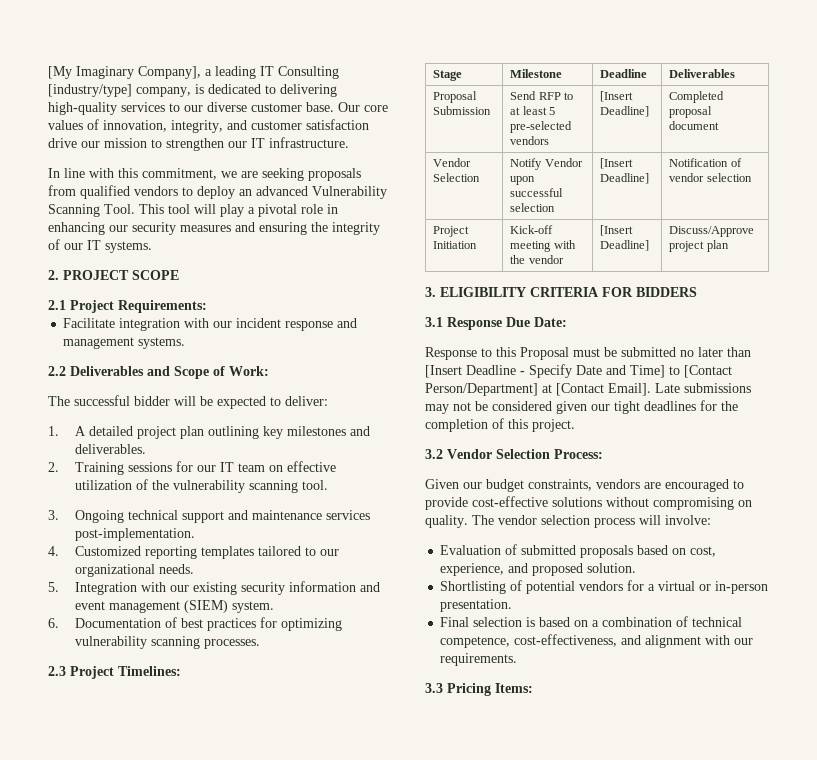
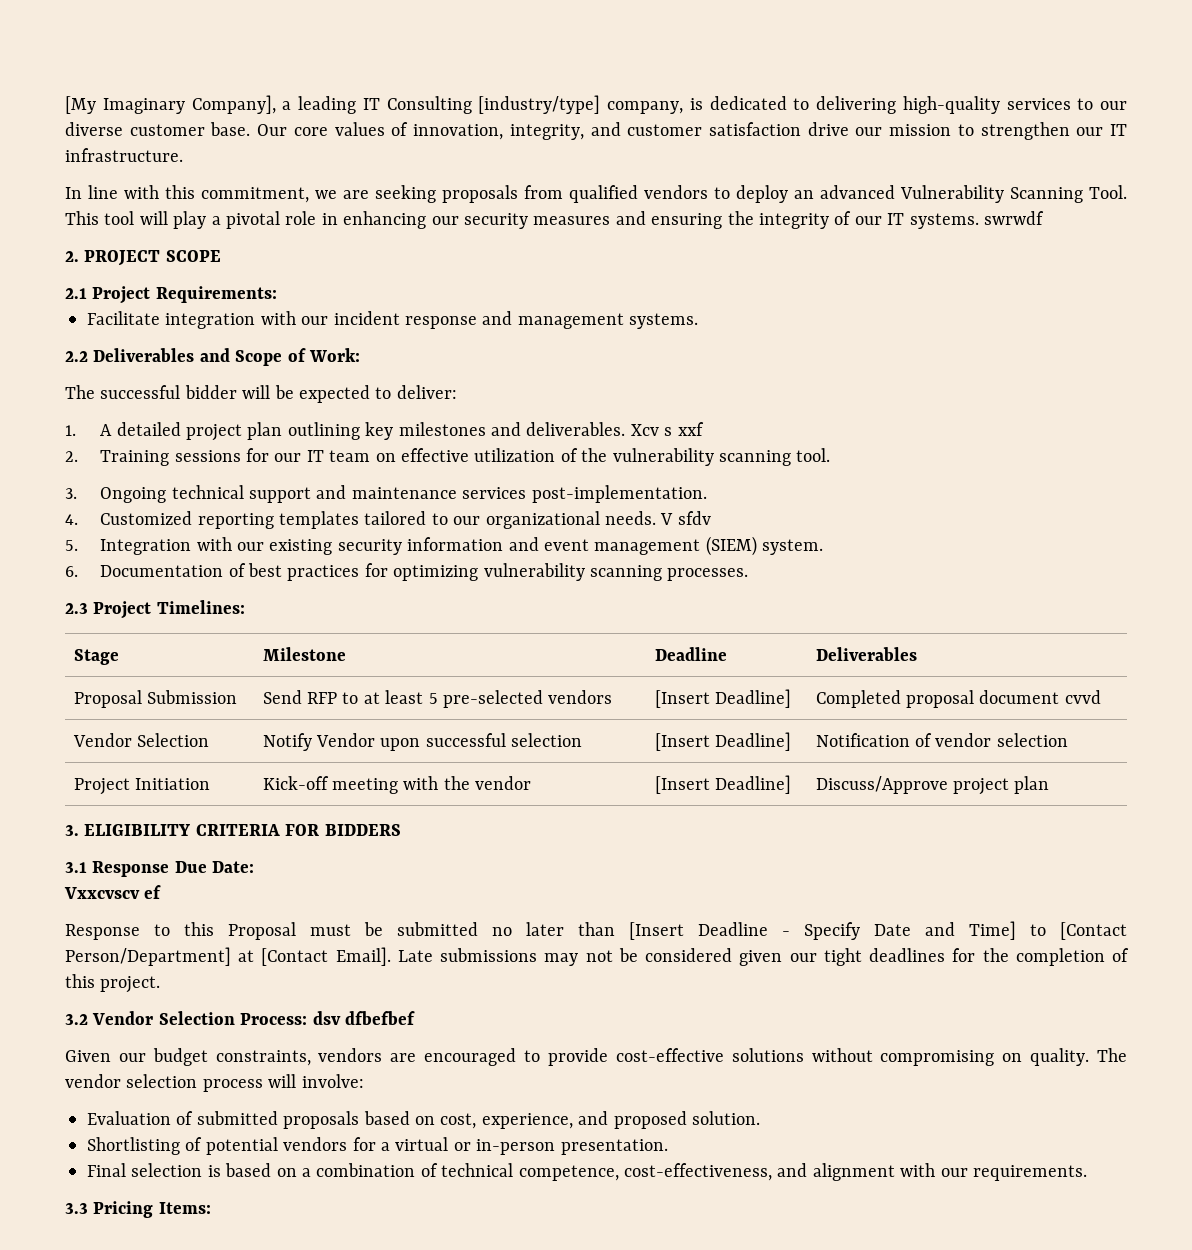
(152, 247) none -> [983,211,1044,225] swrwdf
(147, 449) none -> [630,422,704,436] Xcv s xxf
(195, 569) none -> [660,511,711,525] V sfdv
(720, 125) none -> [1064,690,1101,704] cvvd
(567, 322) none -> [64,885,162,899] // Vxxcvscv ef
(603, 454) none -> [312,1011,415,1025] dsv dfbefbef

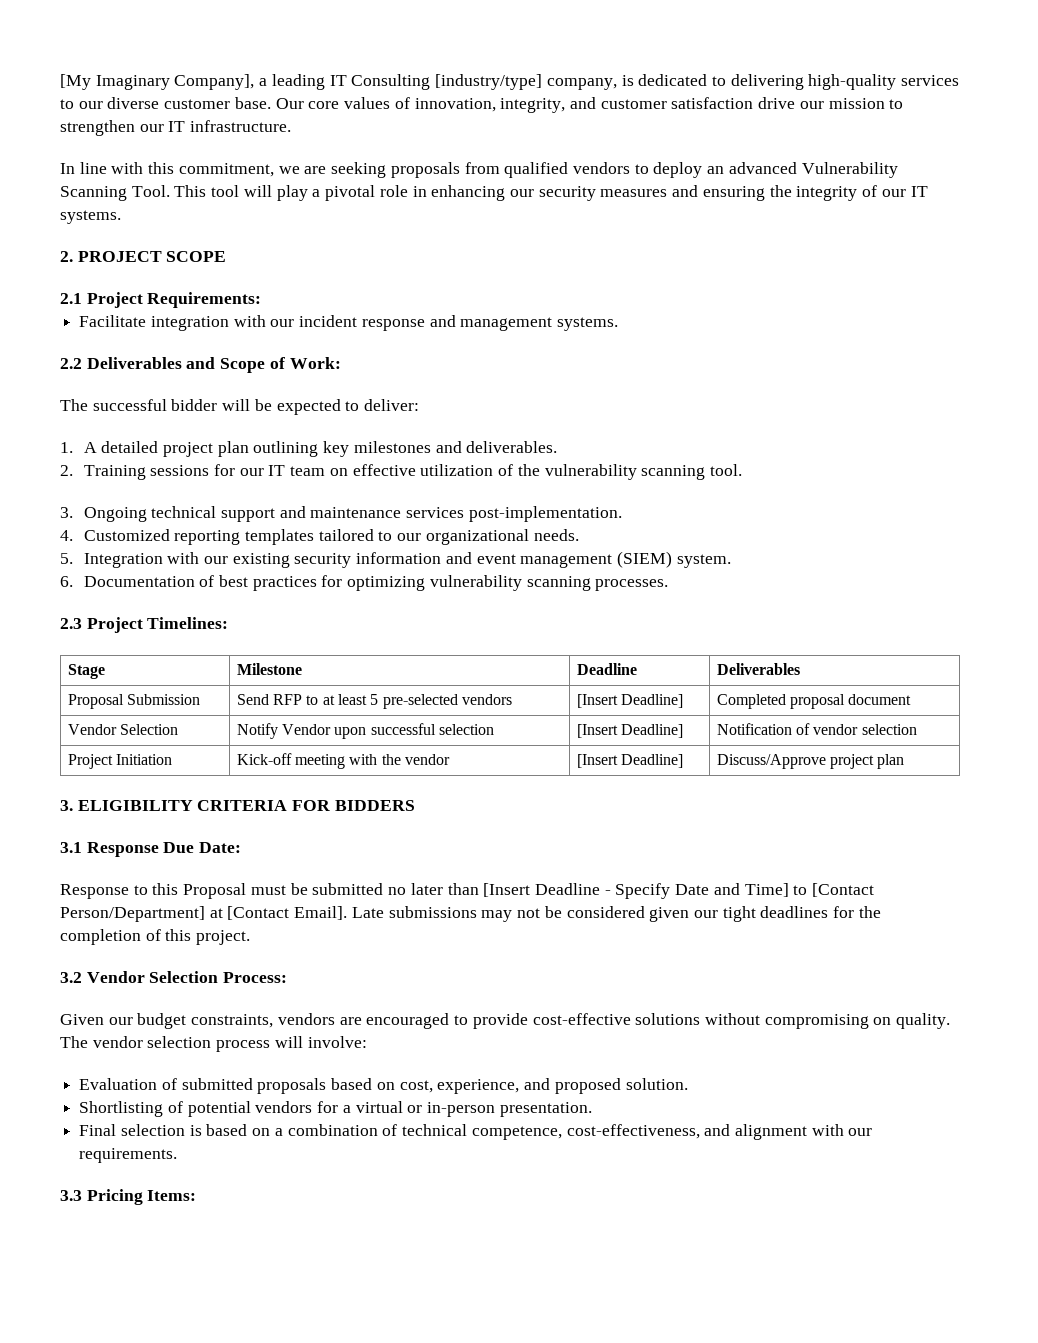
[983,211,1044,225] swrwdf -> (121, 217) none
[630,422,704,436] Xcv s xxf -> (558, 447) none
[660,511,711,525] V sfdv -> (579, 535) none
[1064,690,1101,704] cvvd -> (912, 699) none
[64,885,162,899] // Vxxcvscv ef -> (242, 847) none
[312,1011,415,1025] dsv dfbefbef -> (288, 977) none

